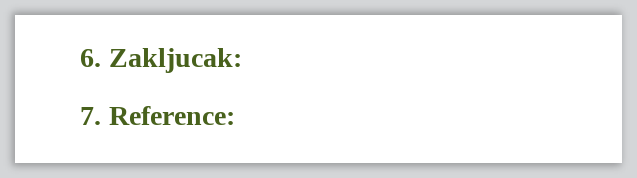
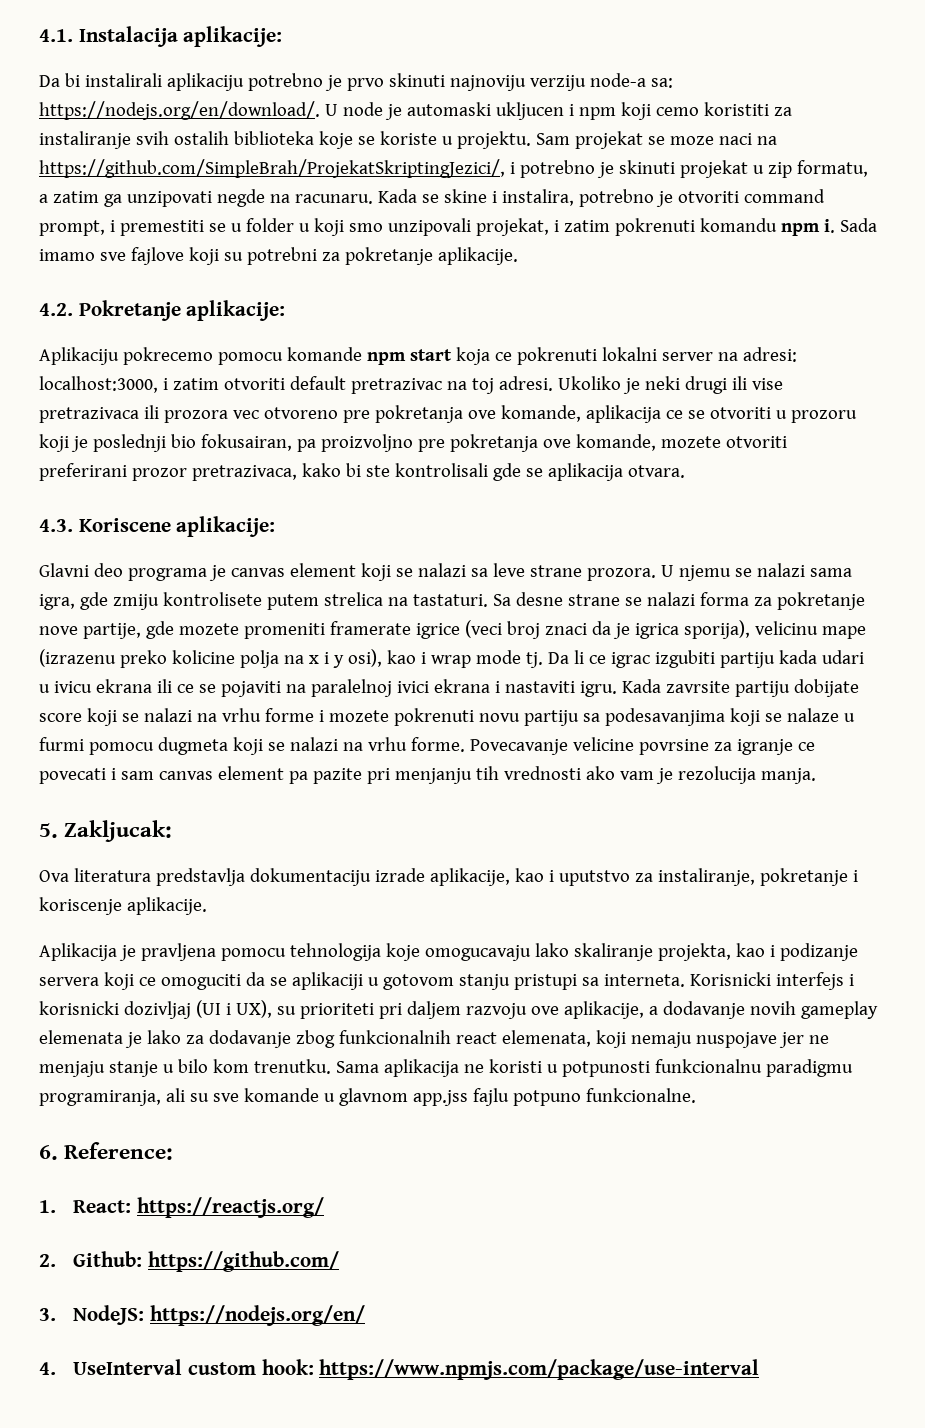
[80,48,242,73] [80,106,235,125] 6. Zakljucak: // 7. Reference: -> [39,26,283,47] [39,73,673,91] [39,101,792,120] [39,131,777,149] [39,159,868,178] [39,189,825,207] [39,218,877,236] [39,247,518,265] [39,300,286,321] [39,347,797,365] [39,376,783,394] [39,405,857,423] [39,434,787,452] [39,463,685,481] [39,516,276,537] [39,563,852,581] [39,592,865,610] [39,620,866,639] [39,649,864,668] [39,679,859,697] [39,708,855,726] [39,737,815,755] [39,766,816,784] [39,820,173,842] [39,868,858,886] [39,897,207,915] [39,943,858,961] [39,972,854,990] [39,1000,878,1019] [39,1030,829,1048] [39,1059,853,1077] [39,1088,696,1106] [39,1142,174,1160] [39,1197,324,1218] [39,1251,339,1272] [39,1305,365,1326] [39,1359,760,1380] 4.1. Instalacija aplikacije: // Da bi instalirali aplikaciju potrebno je prvo skinuti najnoviju verziju node-a sa: https://nodejs.org/en/download/. U node je automaski ukljucen i npm koji cemo koristiti za instaliranje svih ostalih biblioteka koje se koriste u projektu. Sam projekat se moze naci na https://github.com/SimpleBrah/ProjekatSkriptingJezici/, i potrebno je skinuti projekat u zip formatu, a zatim ga unzipovati negde na racunaru. Kada se skine i instalira, potrebno je otvoriti command prompt, i premestiti se u folder u koji smo unzipovali projekat, i zatim pokrenuti komandu npm i. Sada imamo sve fajlove koji su potrebni za pokretanje aplikacije. // 4.2. Pokretanje aplikacije: // Aplikaciju pokrecemo pomocu komande npm start koja ce pokrenuti lokalni server na adresi: localhost:3000, i zatim otvoriti default pretrazivac na toj adresi. Ukoliko je neki drugi ili vise pretrazivaca ili prozora vec otvoreno pre pokretanja ove komande, aplikacija ce se otvoriti u prozoru koji je poslednji bio fokusairan, pa proizvoljno pre pokretanja ove komande, mozete otvoriti preferirani prozor pretrazivaca, kako bi ste kontrolisali gde se aplikacija otvara. // 4.3. Koriscene aplikacije: // Glavni deo programa je canvas element koji se nalazi sa leve strane prozora. U njemu se nalazi sama igra, gde zmiju kontrolisete putem strelica na tastaturi. Sa desne strane se nalazi forma za pokretanje nove partije, gde mozete promeniti framerate igrice (veci broj znaci da je igrica sporija), velicinu mape (izrazenu preko kolicine polja na x i y osi), kao i wrap mode tj. Da li ce igrac izgubiti partiju kada udari u ivicu ekrana ili ce se pojaviti na paralelnoj ivici ekrana i nastaviti igru. Kada zavrsite partiju dobijate score koji se nalazi na vrhu forme i mozete pokrenuti novu partiju sa podesavanjima koji se nalaze u furmi pomocu dugmeta koji se nalazi na vrhu forme. Povecavanje velicine povrsine za igranje ce povecati i sam canvas element pa pazite pri menjanju tih vrednosti ako vam je rezolucija manja. // 5. Zakljucak: // Ova literatura predstavlja dokumentaciju izrade aplikacije, kao i uputstvo za instaliranje, pokretanje i koriscenje aplikacije. // Aplikacija je pravljena pomocu tehnologija koje omogucavaju lako skaliranje projekta, kao i podizanje servera koji ce omoguciti da se aplikaciji u gotovom stanju pristupi sa interneta. Korisnicki interfejs i korisnicki dozivljaj (UI i UX), su prioriteti pri daljem razvoju ove aplikacije, a dodavanje novih gameplay elemenata je lako za dodavanje zbog funkcionalnih react elemenata, koji nemaju nuspojave jer ne menjaju stanje u bilo kom trenutku. Sama aplikacija ne koristi u potpunosti funkcionalnu paradigmu programiranja, ali su sve komande u glavnom app.jss fajlu potpuno funkcionalne. // 6. Reference: // 1. React: https://reactjs.org/ // 2. Github: https://github.com/ // 3. NodeJS: https://nodejs.org/en/ // 4. UseInterval custom hook: https://www.npmjs.com/package/use-interval

